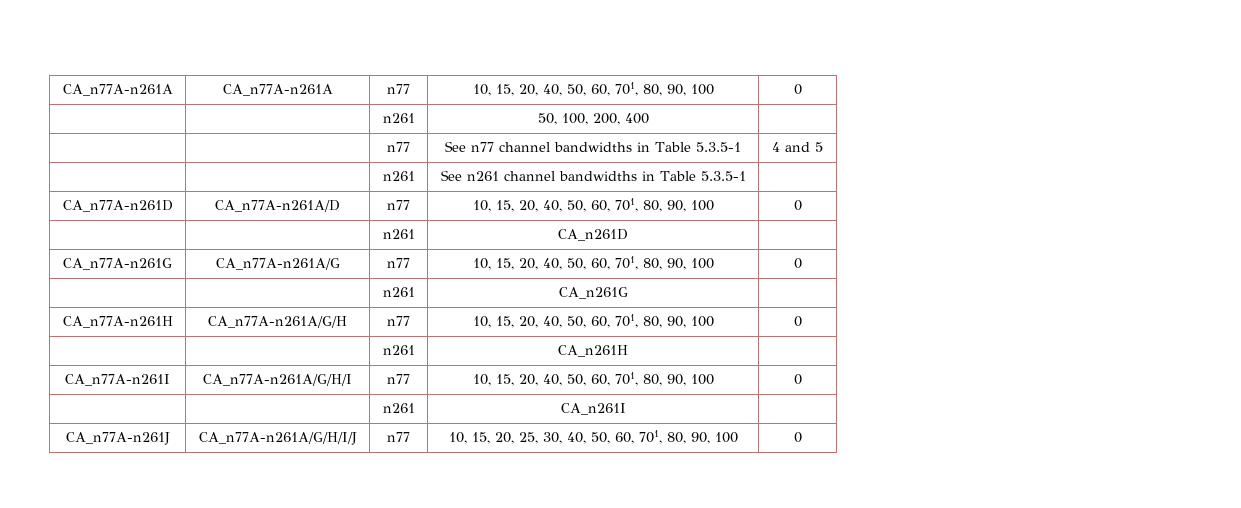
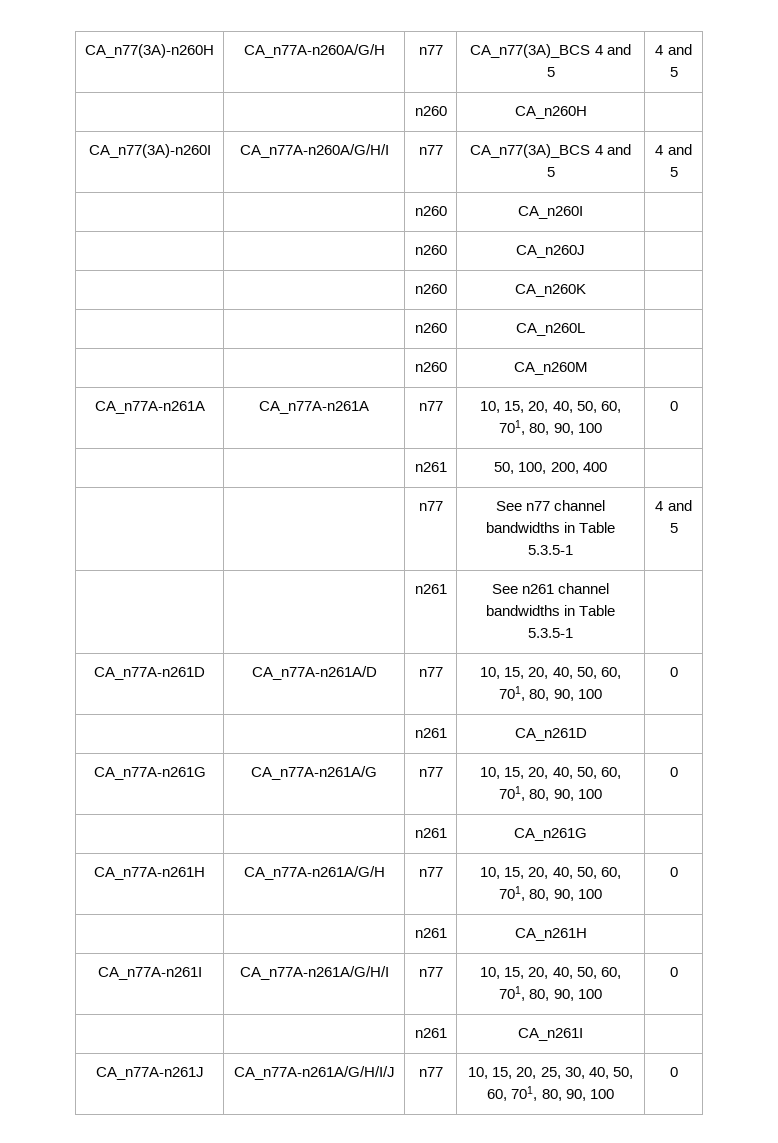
(62, 90) none -> [85,44,214,58] [243,44,385,58] [418,45,443,55] [470,44,631,58] [546,67,555,77] [655,44,692,55] [669,67,678,77] [414,106,447,116] [514,106,587,119] [88,144,211,158] [239,144,389,158] [418,145,443,155] [470,144,631,158] [546,167,555,177] [655,144,692,155] [669,167,678,177] [414,206,447,216] [518,206,583,219] [414,245,447,255] [516,245,585,258] [414,284,447,294] [515,284,586,297] [414,323,447,333] [516,323,585,336] [414,362,447,372] [513,362,588,375] CA_n77(3A)-n260H | CA_n77A-n260A/G/H | n77 | CA_n77(3A)_BCS 4 and 5 | 4 and 5 // | | n260 | CA_n260H | // CA_n77(3A)-n260I | CA_n77A-n260A/G/H/I | n77 | CA_n77(3A)_BCS 4 and 5 | 4 and 5 // | | n260 | CA_n260I | // | | n260 | CA_n260J | // | | n260 | CA_n260K | // | | n260 | CA_n260L | // | | n260 | CA_n260M | //

